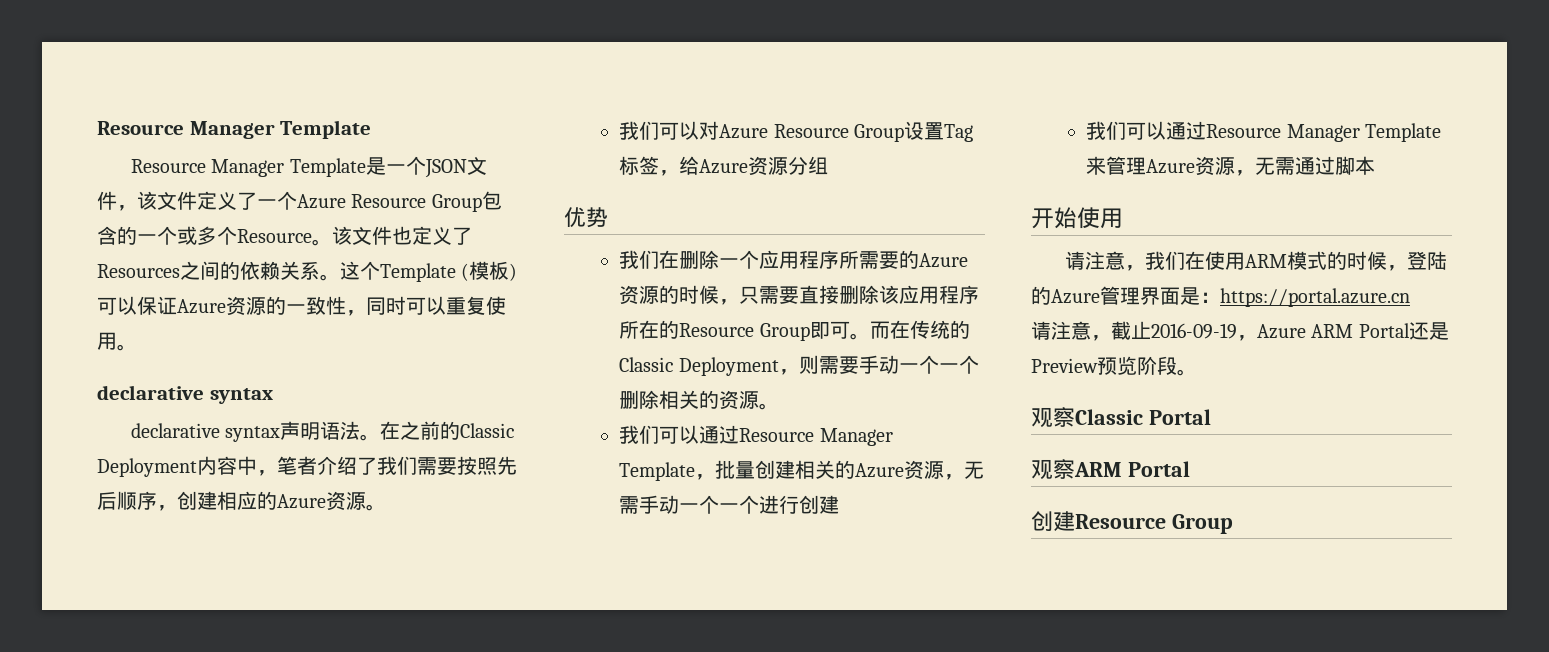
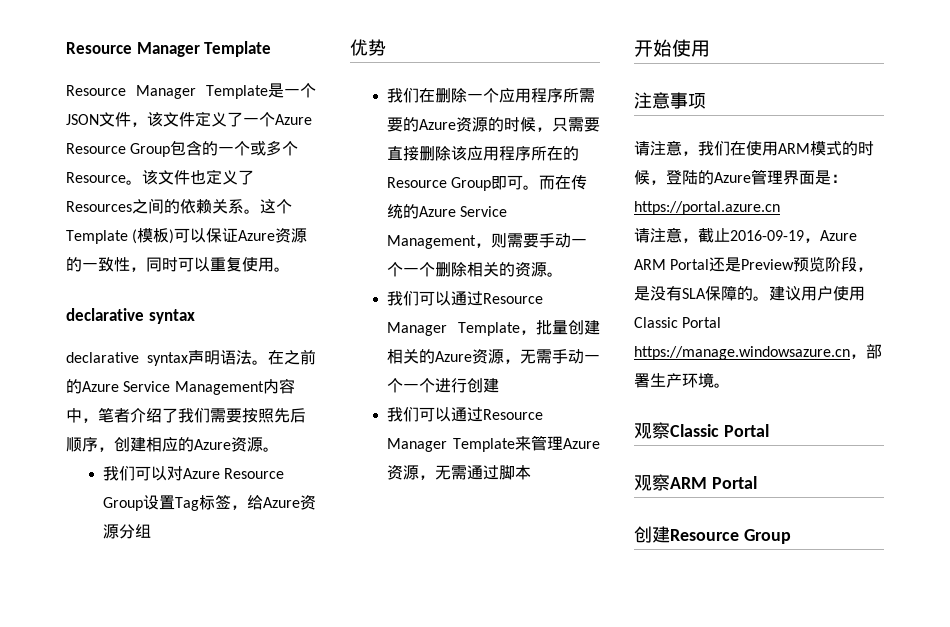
[460,423,515,438] [97,458,197,477] Classic Deployment -> [82,381,264,395] Azure Service Management
[619,357,779,376] Classic Deployment -> [418,206,508,217] [386,235,476,249] Azure Service Management
(1123, 218) none -> [634,92,706,109] // 注意事项
(1177, 365) none -> [857,267,874,272] [634,285,865,301] [634,317,722,328] [634,344,882,360] [634,372,714,388] ，是没有SLA保障的。建议用户使用Classic Portal https://manage.windowsazure.cn，部署生产环境

